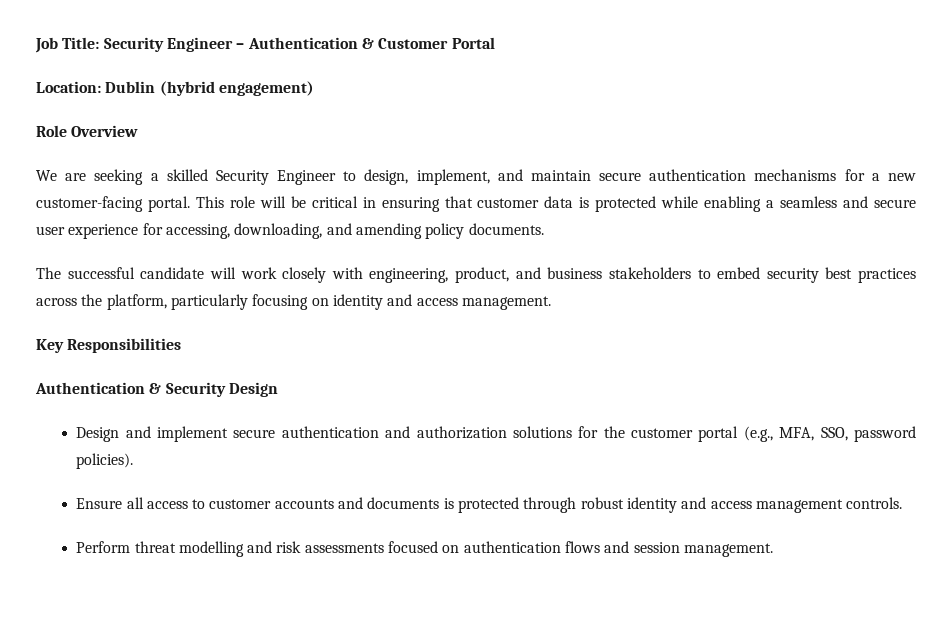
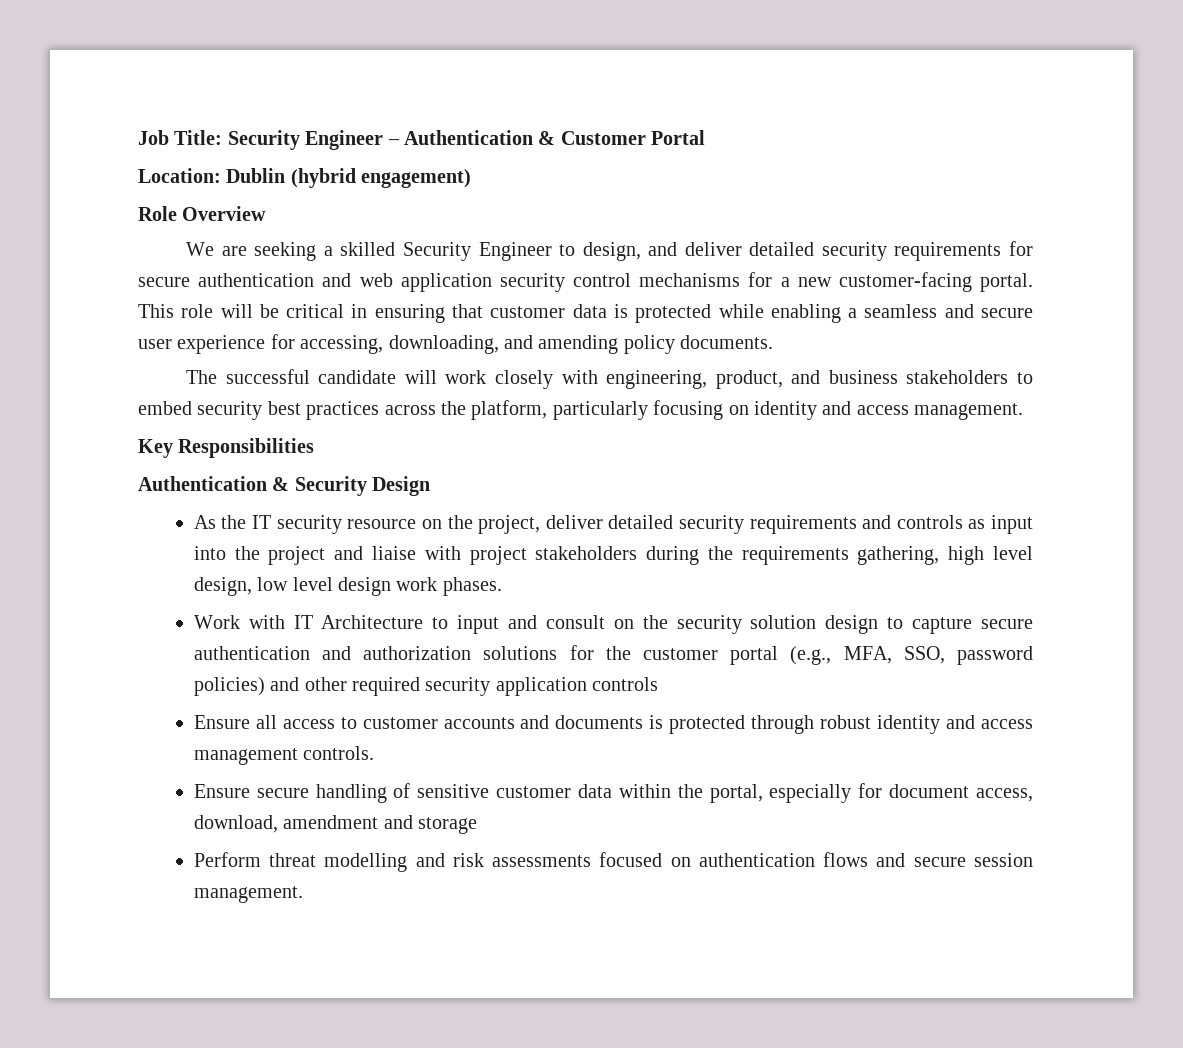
[416,169,747,185] implement, and maintain secure authentication -> [648,241,1033,261] [138,273,631,292] and deliver detailed security requirements for secure authentication and web application security control
[76,426,228,442] Design and implement -> [193,515,1033,534] [193,546,1033,565] [193,577,502,596] [193,615,973,634] As the IT security resource on the project, deliver detailed security requirements and controls as input into the project and liaise with project stakeholders during the requirements gathering, high level design, low level design work phases. // Work with IT Architecture to input and consult on the security solution design to capture
[76,453,134,469] policies). -> [193,677,659,696] policies) and other required security application controls
(903, 503) none -> [193,783,1033,803] [193,815,478,834] // Ensure secure handling of sensitive customer data within the portal, especially for document access, download, amendment and storage
(630, 547) none -> [913,857,966,867] secure

